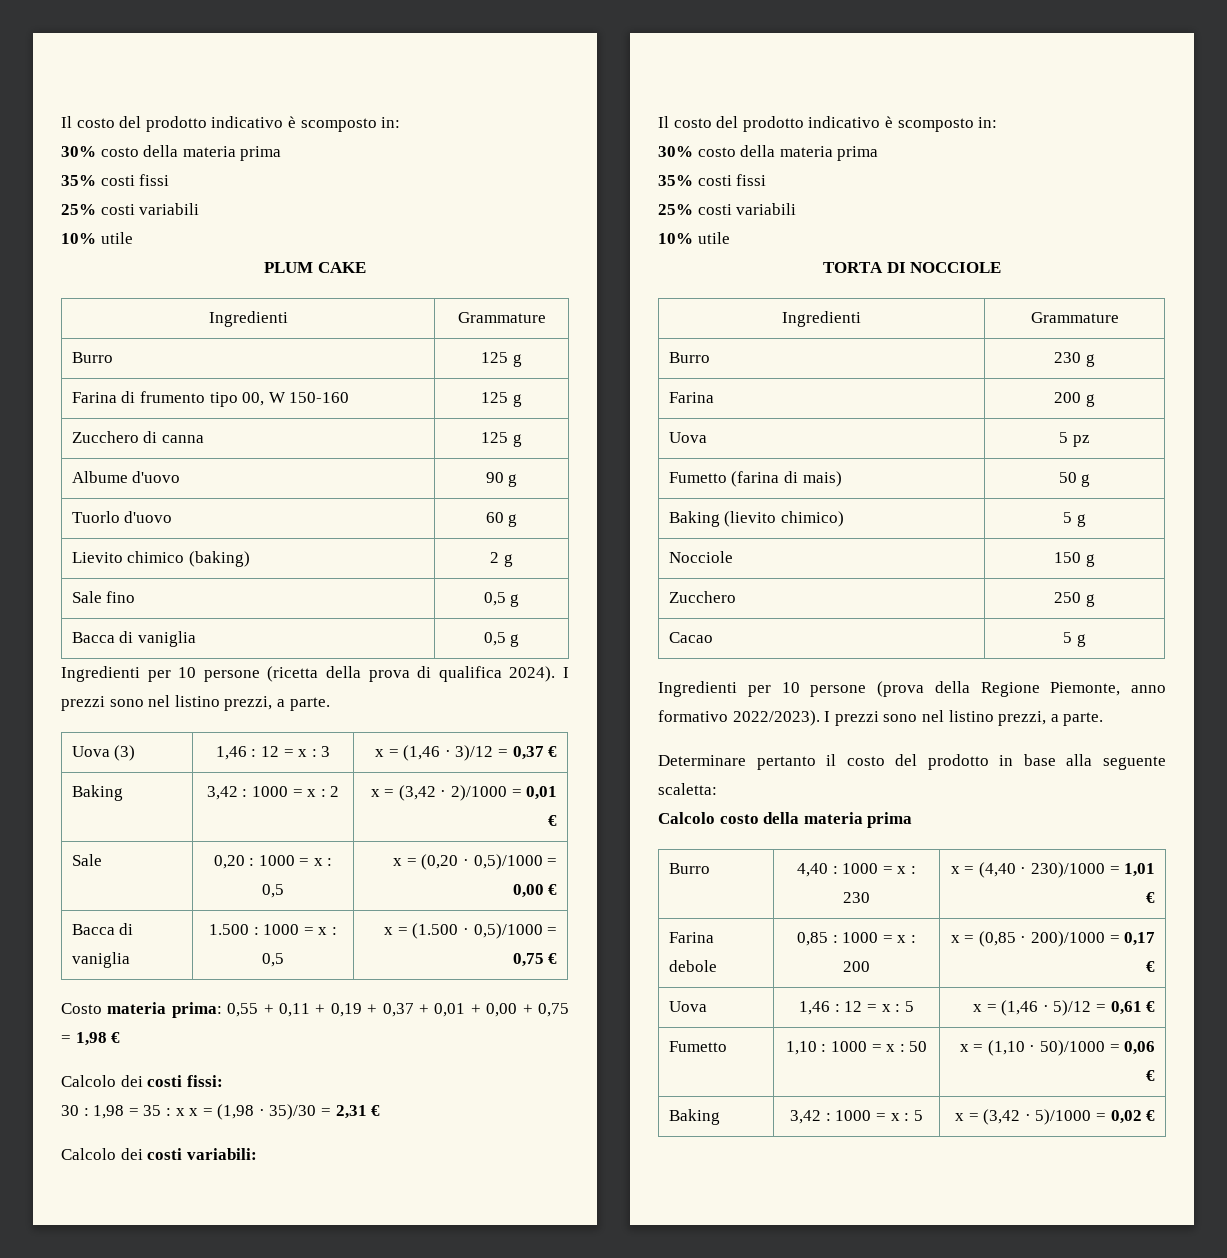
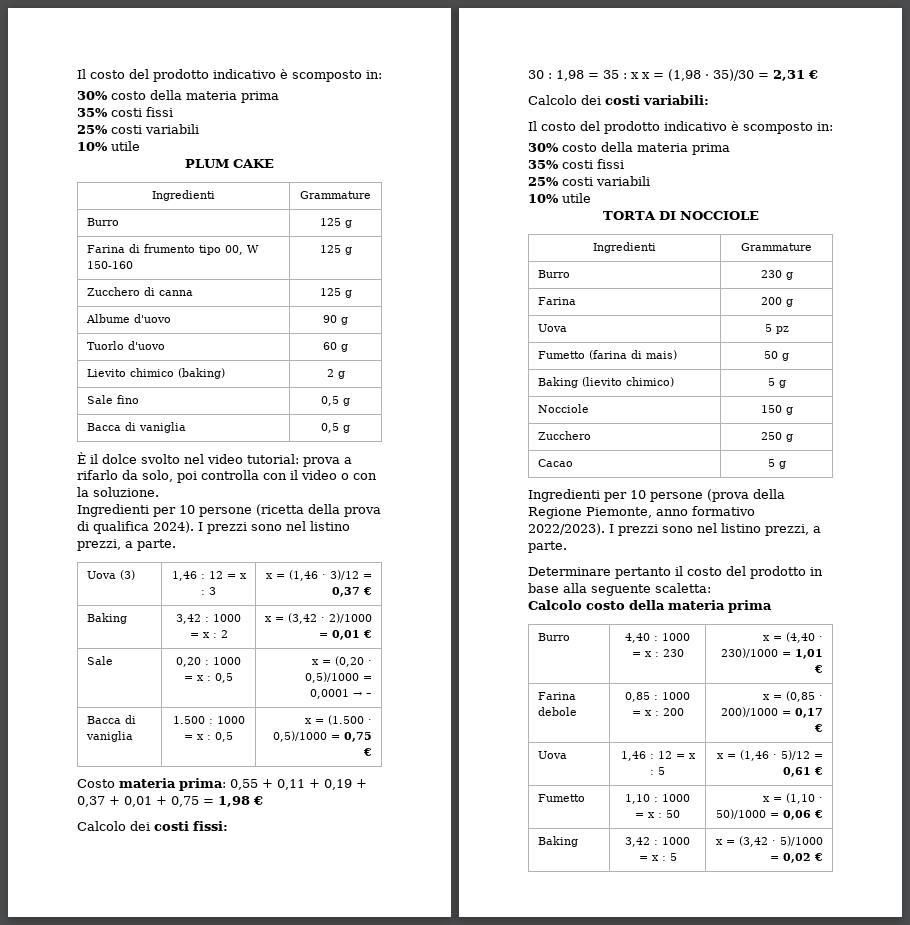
(520, 640) none -> [77,452,352,467] [77,470,377,483] [77,487,159,497] // È il dolce svolto nel video tutorial: prova a rifarlo da solo, poi controlla con il video o con la soluzione.
[512,884,558,898] 0,00 € -> [310,689,373,699] 0,0001 → –
[486,1003,533,1017] 0,00 + -> (167, 800) none

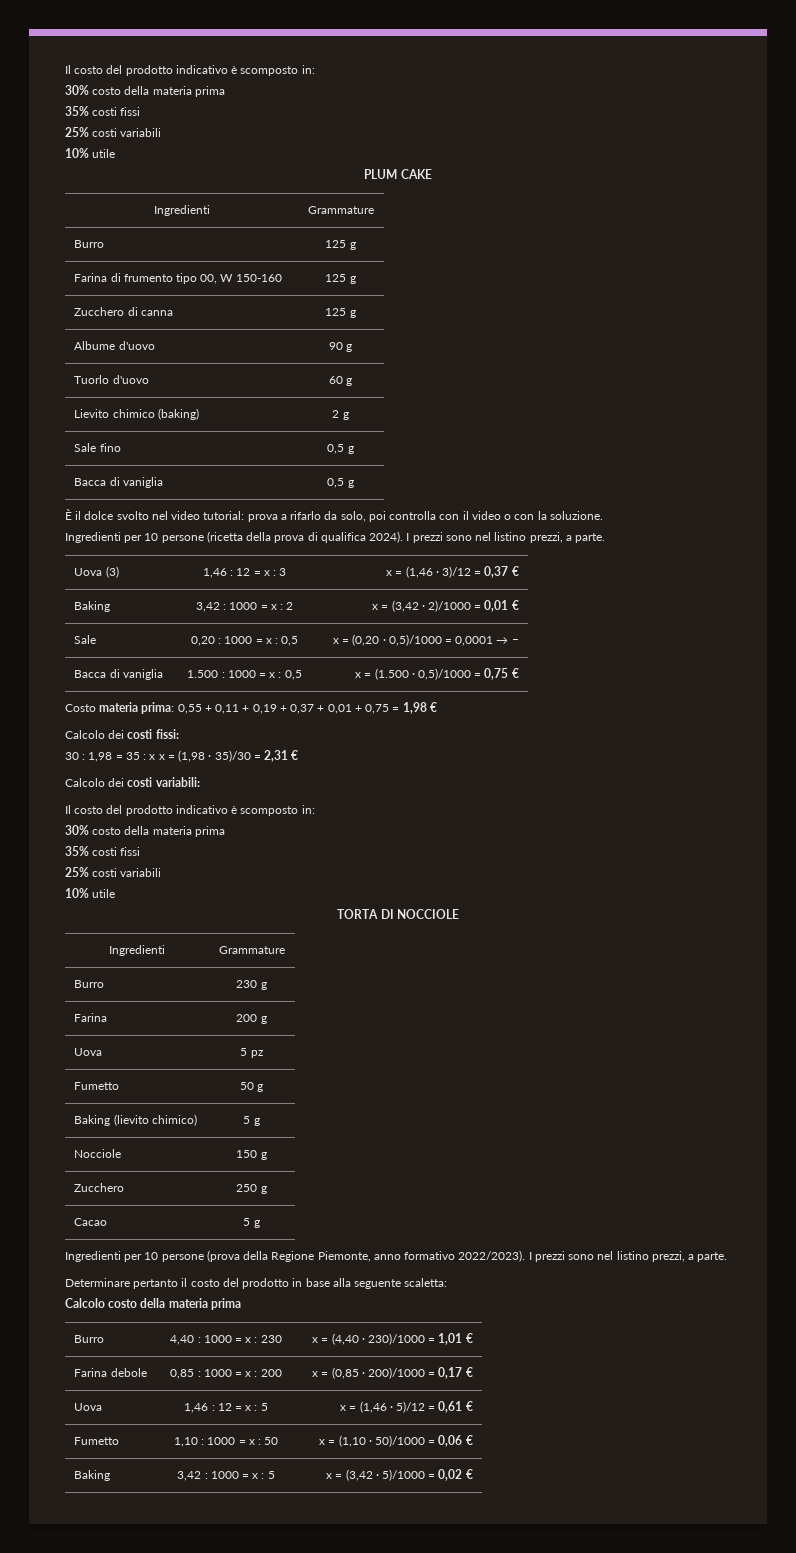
[588,350,677,360] (farina di mais) -> (120, 1086) none

